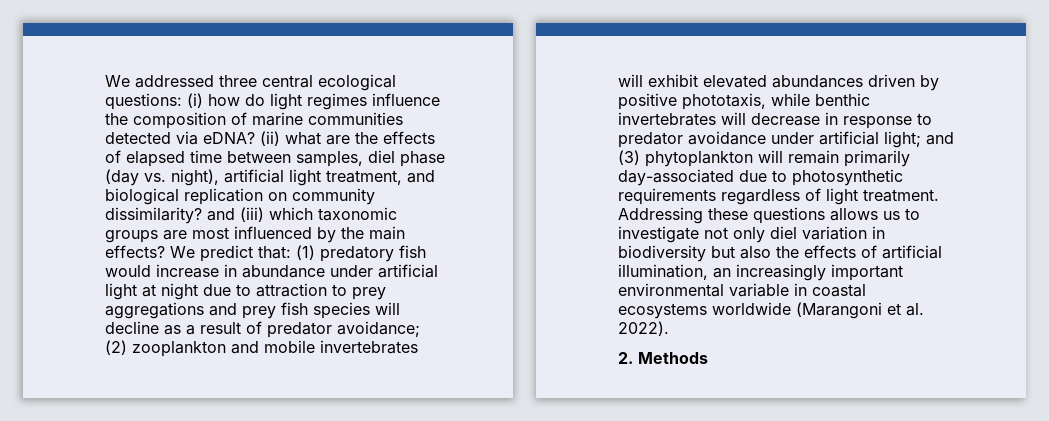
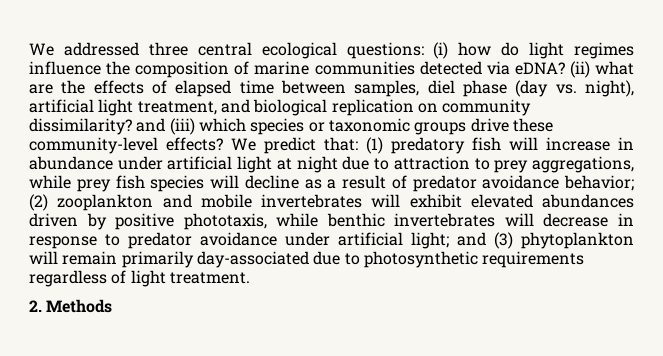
[318,207,397,221] [105,226,405,243] taxonomic groups are most influenced by the main -> [250,118,553,135] [29,137,158,154] species or taxonomic groups drive these community-level
[105,265,151,277] would -> [509,137,538,150] will
[105,302,237,319] aggregations and -> [532,156,635,173] [29,175,71,189] aggregations, while
[337,321,420,337] avoidance; -> [482,175,634,191] avoidance behavior;
[618,207,920,224] [618,226,885,243] [618,245,942,262] [618,264,903,281] [618,283,866,297] [618,302,924,319] [618,321,669,336] Addressing these questions allows us to investigate not only diel variation in biodiversity but also the effects of artificial illumination, an increasingly important environmental variable in coastal ecosystems worldwide (Marangoni et al. 2022). -> (250, 278) none

